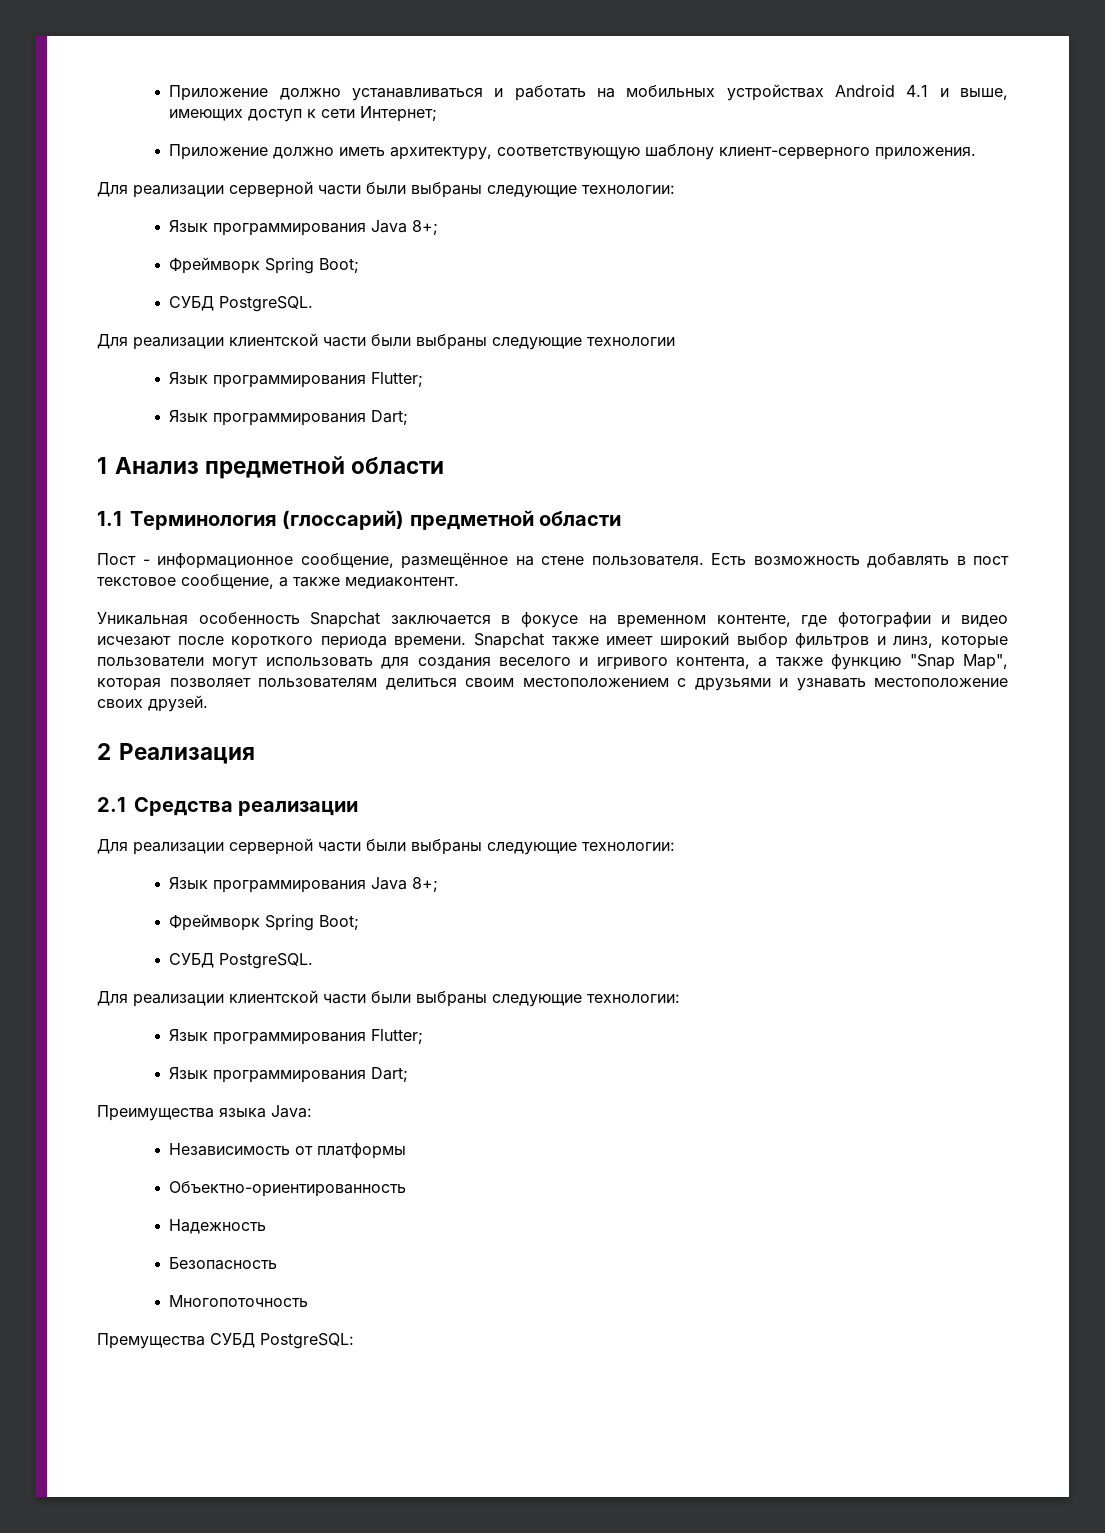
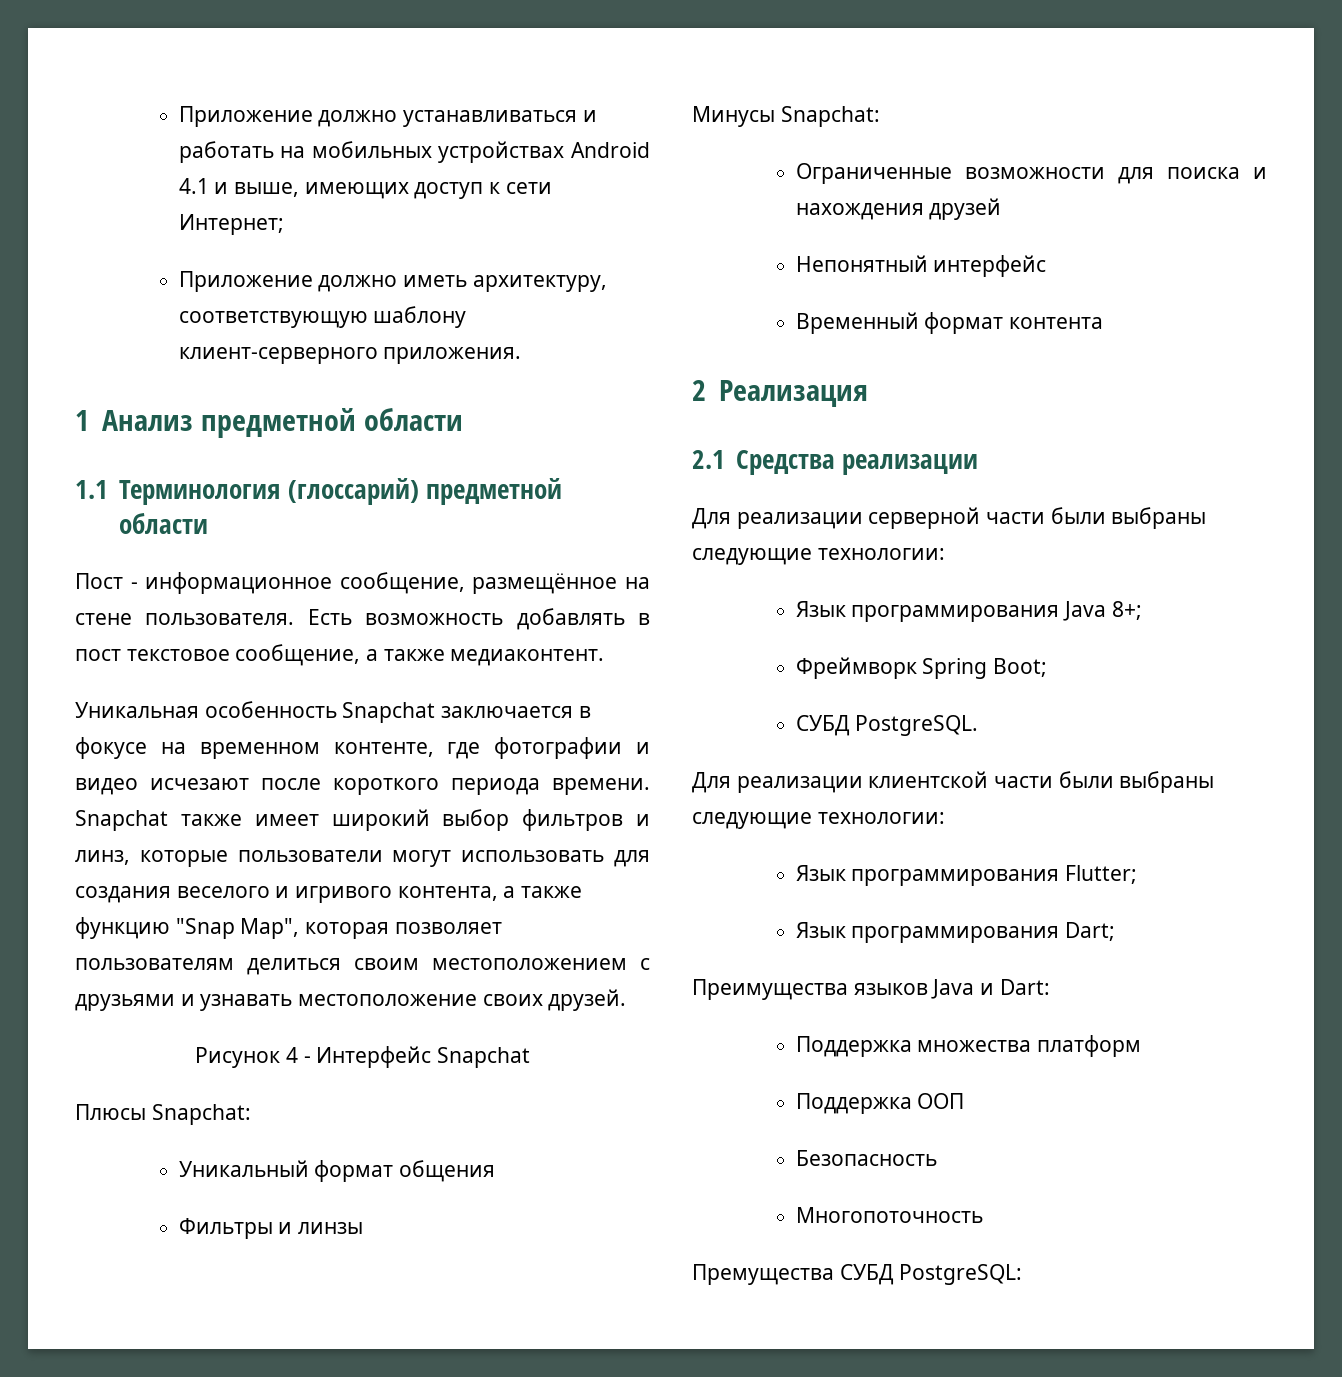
[97,181,675,198] [169,220,439,236] [169,257,360,274] [169,296,314,312] [97,333,675,350] [169,372,424,388] [169,410,409,426] // Для реализации серверной части были выбраны следующие технологии: // Язык программирования Java 8+; // Фреймворк Spring Boot; // СУБД PostgreSQL. // Для реализации клиентской части были выбраны следующие технологии // Язык программирования Flutter; // Язык программирования Dart; -> (522, 355) none
(208, 703) none -> [195,1046,530,1068] [75,1104,251,1125] [178,1160,495,1182] [178,1218,363,1239] [692,106,880,127] [795,163,1267,184] [795,198,1002,220] [795,255,1047,277] [795,312,1103,334] // Рисунок 4 - Интерфейс Snapchat // Плюсы Snapchat: // Уникальный формат общения // Фильтры и линзы // Минусы Snapchat: // Ограниченные возможности для поиска и нахождения друзей // Непонятный интерфейс // Временный формат контента
[219,1105,312,1118] [169,1143,407,1159] [169,1181,407,1197] [169,1219,267,1234] языка Java: // Независимость от платформы // Объектно-ориентированность // Надежность -> [853,979,1050,999] [795,1035,1141,1057] [795,1093,965,1114] языков Java и Dart: // Поддержка множества платформ // Поддержка ООП

